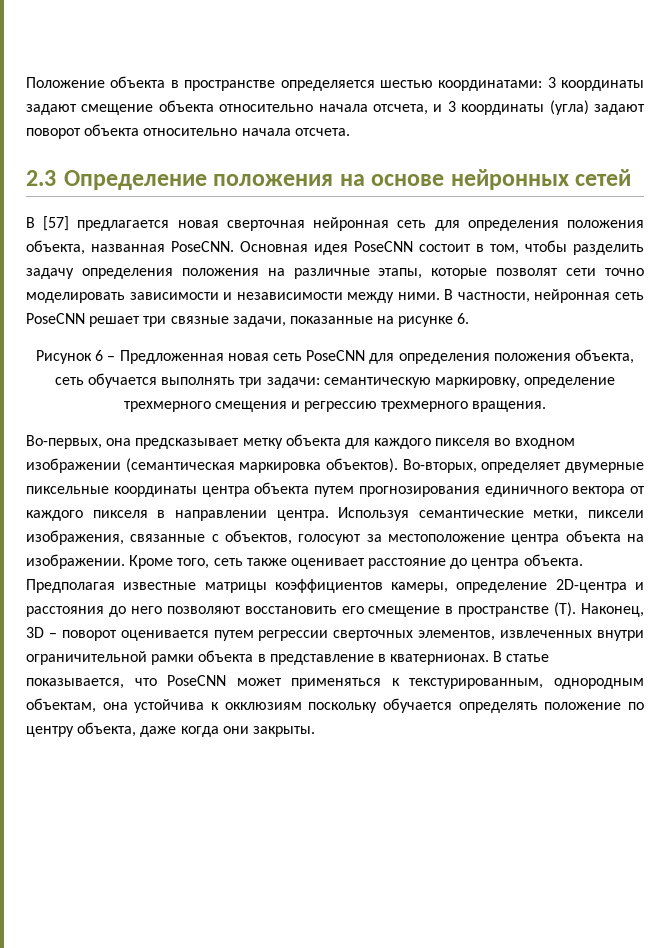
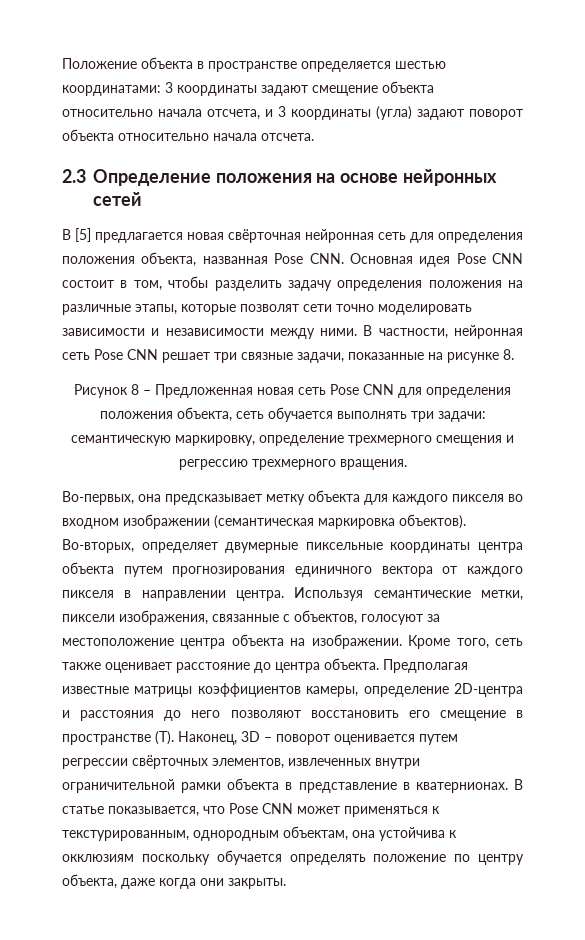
[43,216,70,231] [57] -> [75,228,91,242] [5]
[226,220,305,231] сверточная -> [228,229,301,243] свёрточная
[171,241,413,255] PoseCNN. Основная идея PoseCNN -> [274,253,523,267] Pose CNN. Основная идея Pose CNN
[26,313,85,324] PoseCNN -> [94,349,158,360] Pose CNN
[457,313,470,324] 6. -> [503,349,514,360] 8.
[95,350,104,361] 6 -> [131,384,139,395] 8
[306,350,366,361] PoseCNN -> [330,384,394,395] Pose CNN
[333,630,414,641] сверточных -> [132,755,208,769] свёрточных
[167,675,227,686] PoseCNN -> [229,803,293,814] Pose CNN

